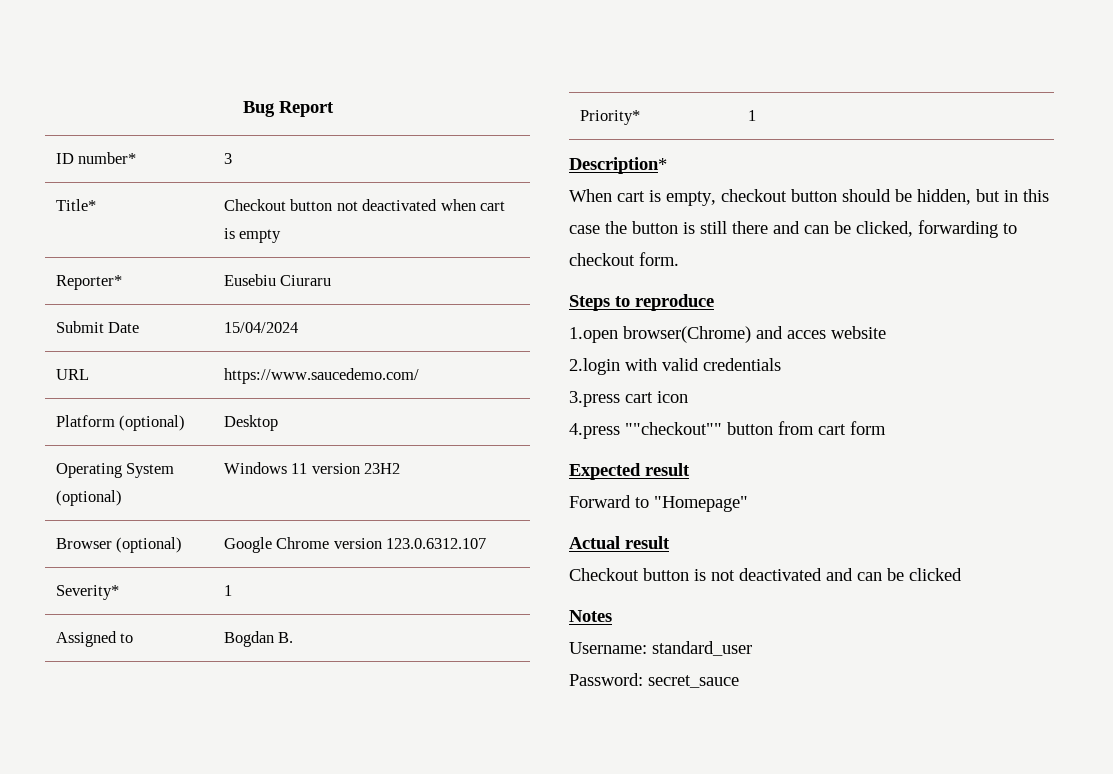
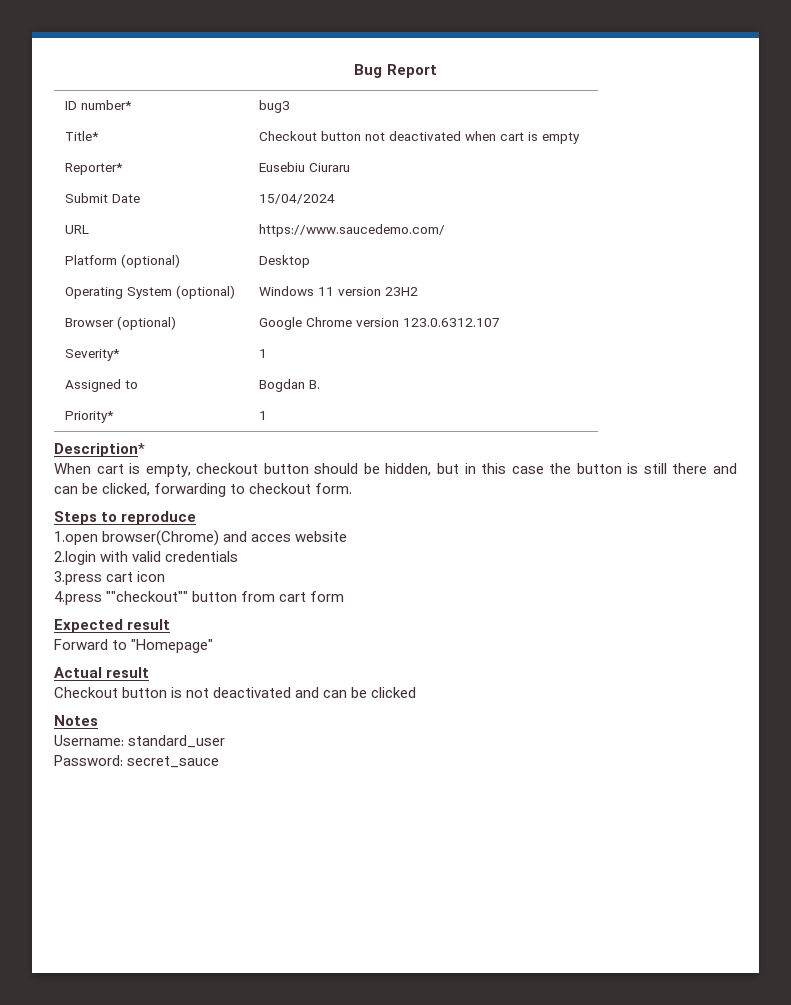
[224,153,233,164] 3 -> [259,100,291,113] bug3

